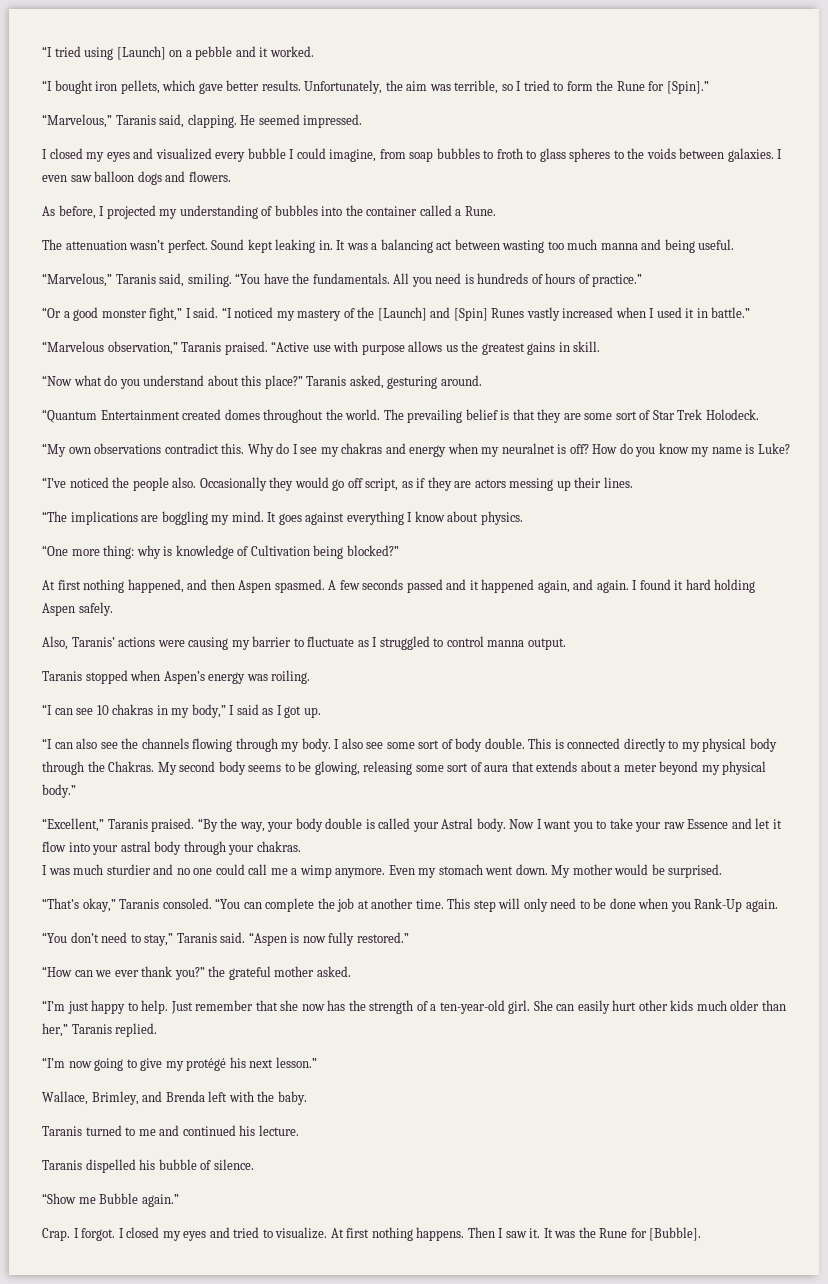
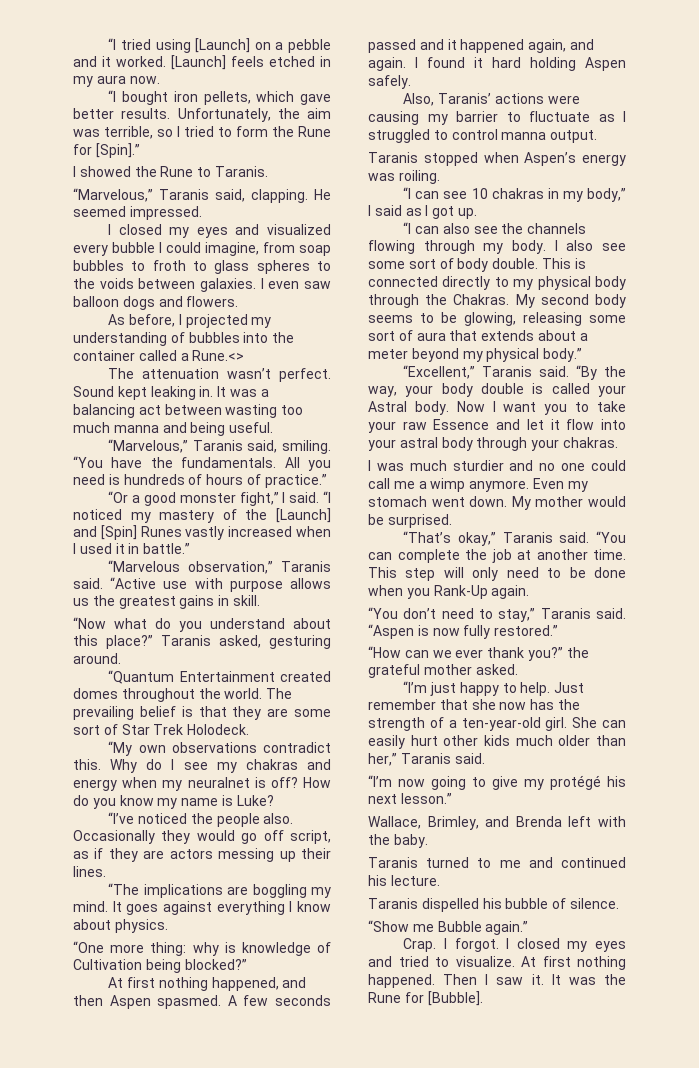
(314, 51) none -> [171,55,331,70] [73,75,160,87] [Launch] feels etched in my aura now.
(709, 87) none -> [73,166,268,177] // I showed the Rune to Taranis.
[464,206,496,216] Rune. -> [192,350,245,361] Rune.<>
[224,341,268,355] praised. -> [73,578,103,589] said.
[151,818,195,832] praised. -> [539,366,570,377] said.
[162,898,212,909] consoled. -> [559,532,590,543] said.
[115,1023,158,1037] replied. -> [454,753,485,764] said.
[416,1227,465,1241] happens. -> [368,974,435,988] happened.

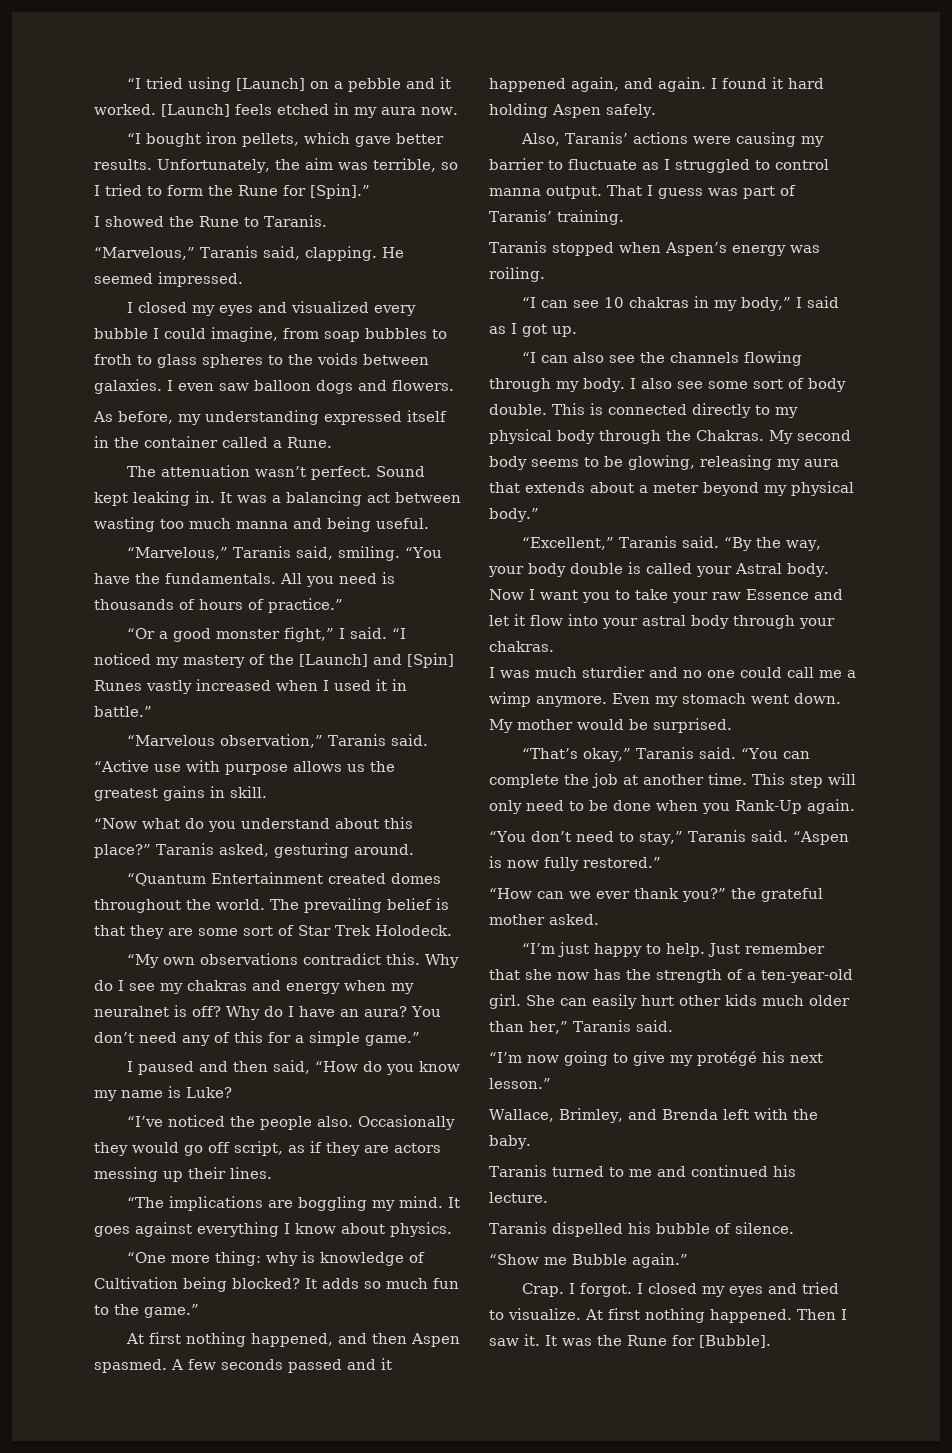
[178,314,272,328] [73,332,269,346] I projected my understanding of bubbles into -> [178,410,447,425] [94,436,109,448] my understanding expressed itself in
[192,350,245,361] Rune.<> -> [287,437,332,448] Rune.
[123,474,185,485] hundreds -> [94,599,174,610] thousands
[303,777,331,788] How -> [226,1006,441,1020] [94,1031,420,1046] [126,1060,358,1075] Why do I have an aura? You don’t need any of this for a simple game.” // I paused and then said, “How
[184,959,247,970] blocked?” -> [232,1278,459,1289] [94,1304,199,1318] blocked? It adds so much fun to the game.”
(598, 136) none -> [607,185,796,199] [489,210,624,225] That I guess was part of Taranis’ training.
[589,315,626,323] [368,330,413,341] some sort of -> [777,459,800,470] my

